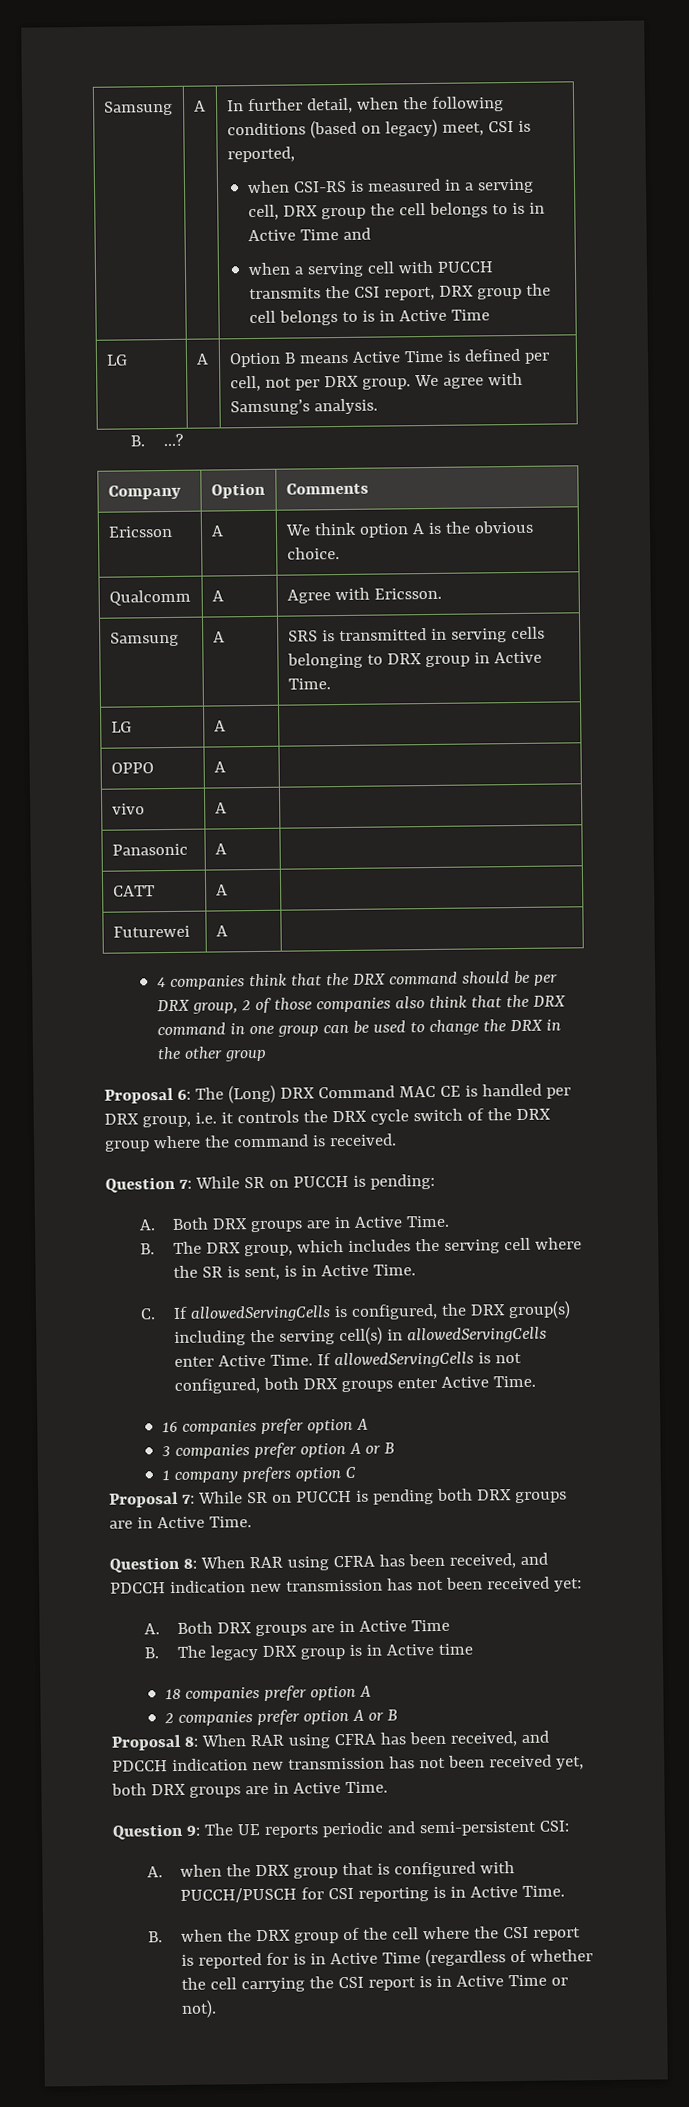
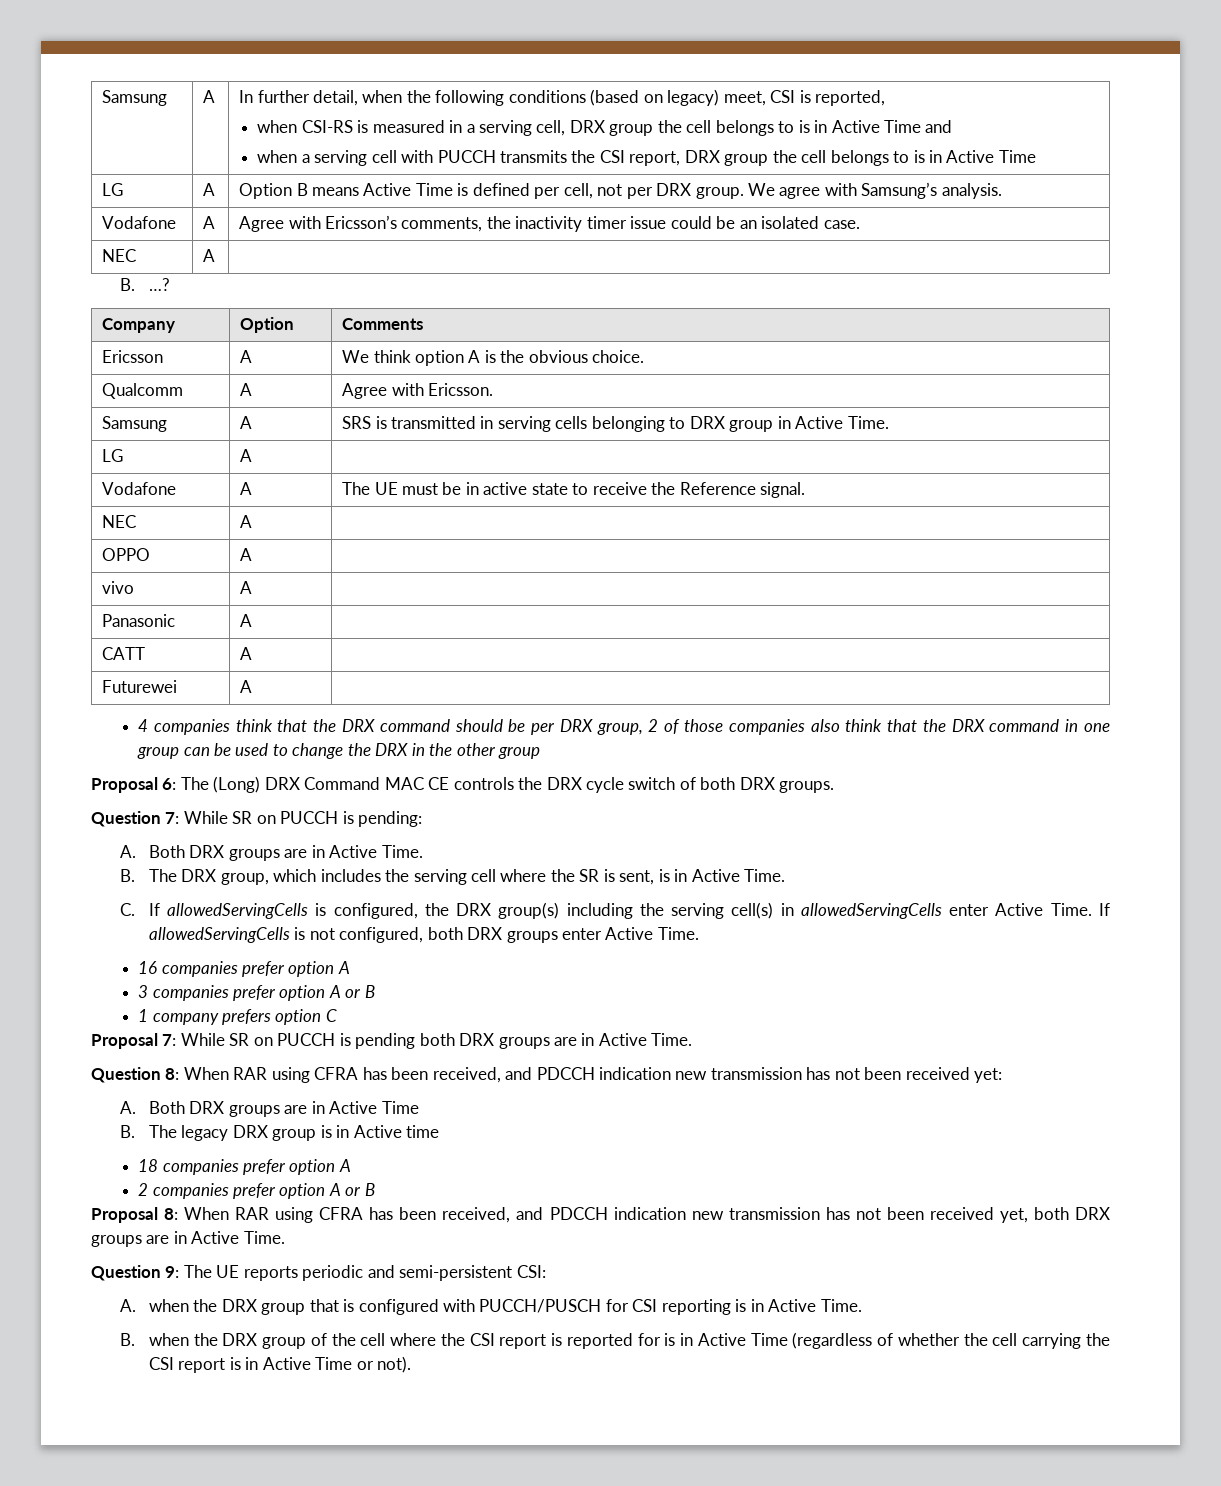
(378, 406) none -> [102,216,177,229] [203,216,216,229] [239,215,860,232] [102,249,137,262] [203,249,216,262] // Vodafone | A | Agree with Ericsson’s comments, the inactivity timer issue could be an isolated case. // NEC | A |
(226, 726) none -> [102,482,177,495] [240,482,253,495] [342,482,806,498] [102,515,137,528] [240,515,253,528] // Vodafone | A | The UE must be in active state to receive the Reference signal. // NEC | A |
[464,1083,571,1099] [104,1112,234,1128] is handled per DRX group, i.e. it -> (450, 783) none
[486,1108,551,1121] [104,1133,397,1152] the DRX group where the command is received. -> [700,777,835,793] both DRX groups.

